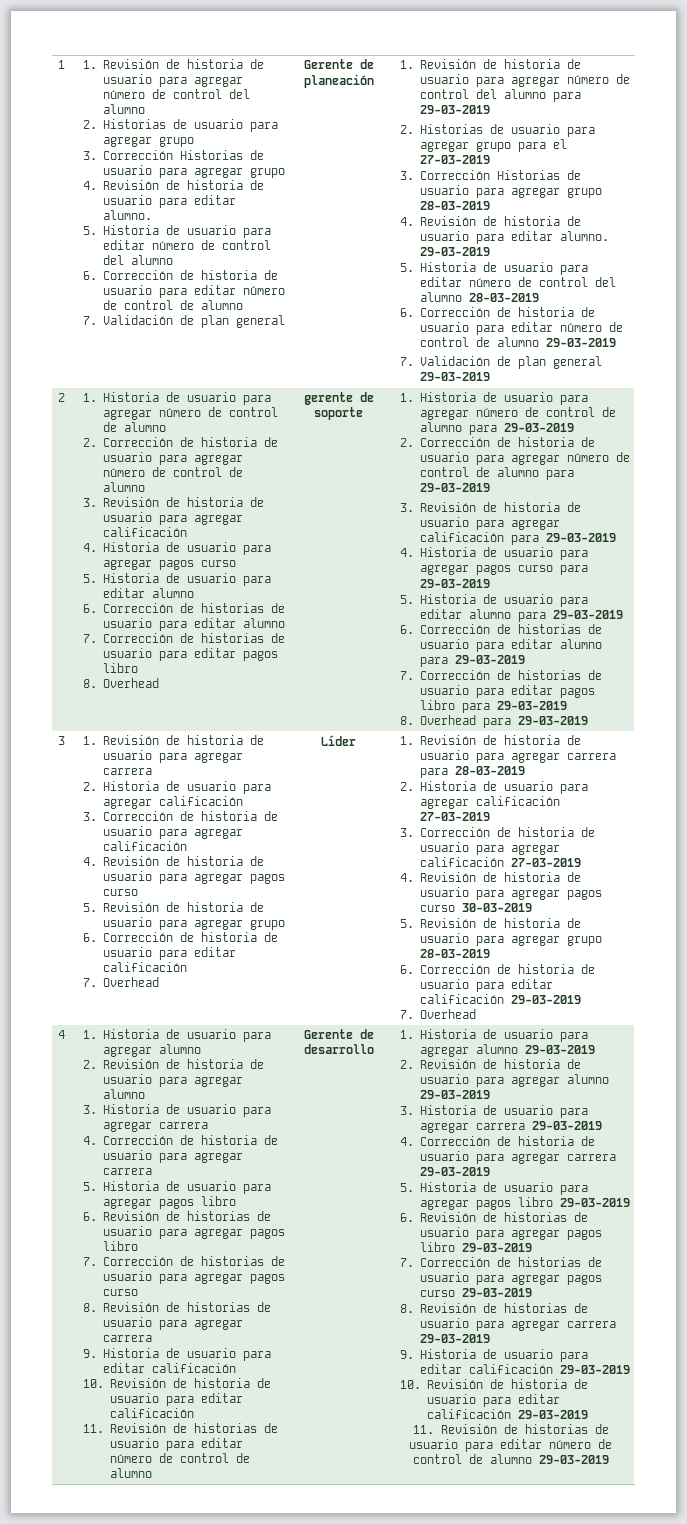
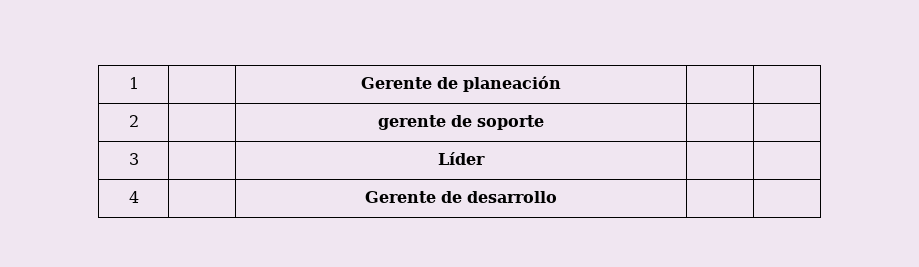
[57,60,65,69] [83,59,265,69] [103,74,244,87] [103,89,251,99] [103,104,146,114] [83,119,279,132] [103,137,195,147] [83,150,265,160] [103,165,286,178] [83,180,265,190] [103,195,237,208] [103,210,153,220] [83,225,272,238] [103,240,272,250] [103,255,174,265] [83,270,279,280] [103,285,286,298] [103,300,244,310] [83,315,286,328] [303,59,374,69] [303,74,374,88] [400,59,582,69] [420,74,631,87] [420,89,582,102] [420,105,491,114] [400,124,596,137] [420,139,568,152] [420,155,491,164] [400,170,582,180] [420,185,603,198] [420,201,491,210] [400,216,582,226] [420,231,610,244] [420,247,491,256] [400,262,589,275] [420,277,617,287] [420,292,540,302] [400,307,596,317] [420,322,624,335] [420,337,617,347] [400,356,603,369] [420,372,491,381] [57,393,65,402] [83,392,272,405] [103,407,279,420] [103,422,167,432] [83,437,279,447] [103,452,244,465] [103,467,244,477] [103,482,146,492] [83,497,265,507] [103,512,244,525] [103,527,188,537] [83,542,272,555] [103,560,237,570] [83,573,272,586] [103,588,195,598] [83,603,286,613] [103,618,286,631] [83,633,286,643] [103,648,279,661] [103,663,139,673] [83,678,160,688] [303,392,374,405] [314,407,363,420] [400,392,589,405] [420,407,617,420] [420,422,575,435] [400,437,596,447] [420,452,631,465] [420,467,575,480] [420,483,491,492] [400,502,582,512] [420,517,561,530] [420,532,617,545] [400,547,589,560] [420,565,589,575] [420,579,491,588] [400,594,589,607] [420,609,624,622] [400,624,603,634] [420,639,603,652] [420,655,526,667] [400,670,603,680] [420,685,596,698] [420,700,568,713] [400,715,589,728] [57,736,65,745] [83,735,265,745] [103,750,244,763] [103,768,153,775] [83,781,272,794] [103,796,244,809] [83,811,279,821] [103,826,244,839] [103,841,188,851] [83,856,265,866] [103,871,286,884] [103,889,139,896] [83,902,265,912] [103,917,286,930] [83,932,279,942] [103,947,237,960] [103,962,188,972] [83,977,160,987] [321,735,356,746] [400,735,582,745] [420,750,617,763] [420,766,526,778] [400,781,589,794] [420,796,561,809] [420,812,491,821] [400,827,596,837] [420,842,561,855] [420,857,582,867] [400,872,582,882] [420,887,603,900] [420,903,533,912] [400,918,582,928] [420,933,603,946] [420,949,491,958] [400,964,596,974] [420,979,554,992] [420,994,582,1004] [400,1009,477,1019] [57,1030,65,1039] [83,1029,272,1042] [103,1044,202,1057] [83,1059,265,1069] [103,1074,244,1087] [103,1089,146,1099] [83,1104,272,1117] [103,1122,209,1132] [83,1135,279,1145] [103,1150,244,1163] [103,1168,153,1175] [83,1181,272,1194] [103,1196,237,1209] [83,1211,272,1221] [103,1226,286,1239] [103,1241,139,1251] [83,1256,286,1266] [103,1271,286,1284] [103,1289,139,1296] [83,1302,272,1312] [103,1317,244,1330] [103,1335,153,1342] [83,1348,272,1361] [103,1363,237,1373] [83,1378,272,1388] [110,1393,244,1406] [110,1408,195,1418] [83,1423,279,1433] [110,1438,244,1451] [110,1453,251,1463] [110,1468,153,1478] [303,1029,374,1039] [303,1044,374,1054] [400,1029,589,1042] [420,1044,596,1057] [400,1059,582,1069] [420,1074,610,1087] [420,1090,491,1099] [400,1105,589,1118] [420,1121,603,1133] [400,1136,596,1146] [420,1151,617,1164] [420,1167,491,1176] [400,1182,589,1195] [420,1197,631,1210] [400,1212,589,1222] [420,1227,603,1240] [420,1242,533,1252] [400,1257,603,1267] [420,1272,603,1285] [420,1288,533,1297] [400,1303,589,1313] [420,1318,617,1331] [420,1334,491,1343] [400,1349,589,1362] [420,1364,631,1374] [400,1379,589,1389] [427,1394,561,1407] [427,1409,589,1419] [412,1424,609,1434] [409,1439,613,1452] [412,1454,609,1464] 1 | 1. Revisión de historia de usuario para agregar número de control del alumno // 2. Historias de usuario para agregar grupo // 3. Corrección Historias de usuario para agregar grupo // 4. Revisión de historia de usuario para editar alumno. // 5. Historia de usuario para editar número de control del alumno // 6. Corrección de historia de usuario para editar número de control de alumno // 7. Validación de plan general | Gerente de planeación | 1. Revisión de historia de usuario para agregar número de control del alumno para 29-03-2019 // 2. Historias de usuario para agregar grupo para el 27-03-2019 // 3. Corrección Historias de usuario para agregar grupo 28-03-2019 // 4. Revisión de historia de usuario para editar alumno. 29-03-2019 // 5. Historia de usuario para editar número de control del alumno 28-03-2019 // 6. Corrección de historia de usuario para editar número de control de alumno 29-03-2019 // 7. Validación de plan general 29-03-2019 // 2 | 1. Historia de usuario para agregar número de control de alumno // 2. Corrección de historia de usuario para agregar número de control de alumno // 3. Revisión de historia de usuario para agregar calificación // 4. Historia de usuario para agregar pagos curso // 5. Historia de usuario para editar alumno // 6. Corrección de historias de usuario para editar alumno // 7. Corrección de historias de usuario para editar pagos libro // 8. Overhead | gerente de soporte | 1. Historia de usuario para agregar número de control de alumno para 29-03-2019 // 2. Corrección de historia de usuario para agregar número de control de alumno para 29-03-2019 // 3. Revisión de historia de usuario para agregar calificación para 29-03-2019 // 4. Historia de usuario para agregar pagos curso para 29-03-2019 // 5. Historia de usuario para editar alumno para 29-03-2019 // 6. Corrección de historias de usuario para editar alumno para 29-03-2019 // 7. Corrección de historias de usuario para editar pagos libro para 29-03-2019 // 8. Overhead para 29-03-2019 // 3 | 1. Revisión de historia de usuario para agregar carrera // 2. Historia de usuario para agregar calificación // 3. Corrección de historia de usuario para agregar calificación // 4. Revisión de historia de usuario para agregar pagos curso // 5. Revisión de historia de usuario para agregar grupo // 6. Corrección de historia de usuario para editar calificación // 7. Overhead | Líder | 1. Revisión de historia de usuario para agregar carrera para 28-03-2019 // 2. Historia de usuario para agregar calificación 27-03-2019 // 3. Corrección de historia de usuario para agregar calificación 27-03-2019 // 4. Revisión de historia de usuario para agregar pagos curso 30-03-2019 // 5. Revisión de historia de usuario para agregar grupo 28-03-2019 // 6. Corrección de historia de usuario para editar calificación 29-03-2019 // 7. Overhead // 4 | 1. Historia de usuario para agregar alumno // 2. Revisión de historia de usuario para agregar alumno // 3. Historia de usuario para agregar carrera // 4. Corrección de historia de usuario para agregar carrera // 5. Historia de usuario para agregar pagos libro // 6. Revisión de historias de usuario para agregar pagos libro // 7. Corrección de historias de usuario para agregar pagos curso // 8. Revisión de historias de usuario para agregar carrera // 9. Historia de usuario para editar calificación // 10. Revisión de historia de usuario para editar calificación // 11. Revisión de historias de usuario para editar número de control de alumno | Gerente de desarrollo | 1. Historia de usuario para agregar alumno 29-03-2019 // 2. Revisión de historia de usuario para agregar alumno 29-03-2019 // 3. Historia de usuario para agregar carrera 29-03-2019 // 4. Corrección de historia de usuario para agregar carrera 29-03-2019 // 5. Historia de usuario para agregar pagos libro 29-03-2019 // 6. Revisión de historias de usuario para agregar pagos libro 29-03-2019 // 7. Corrección de historias de usuario para agregar pagos curso 29-03-2019 // 8. Revisión de historias de usuario para agregar carrera 29-03-2019 // 9. Historia de usuario para editar calificación 29-03-2019 // 10. Revisión de historia de usuario para editar calificación 29-03-2019 // 11. Revisión de historias de usuario para editar número de control de alumno 29-03-2019 -> [128,77,139,89] [361,76,561,92] [128,115,139,127] [378,115,544,130] [128,153,139,165] [438,152,486,165] [128,191,139,203] [365,191,557,203] 1 | | Gerente de planeación | | // 2 | | gerente de soporte | | // 3 | | Líder | | // 4 | | Gerente de desarrollo | |

